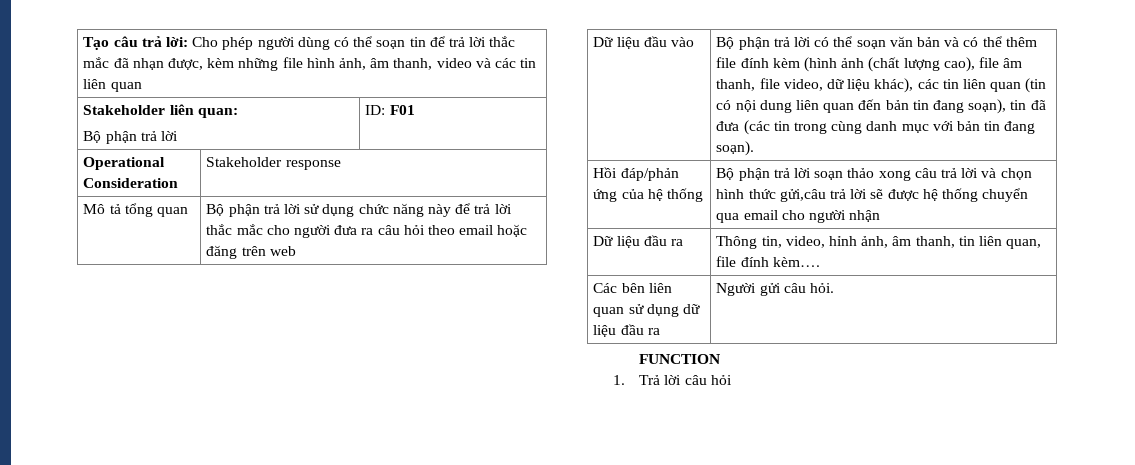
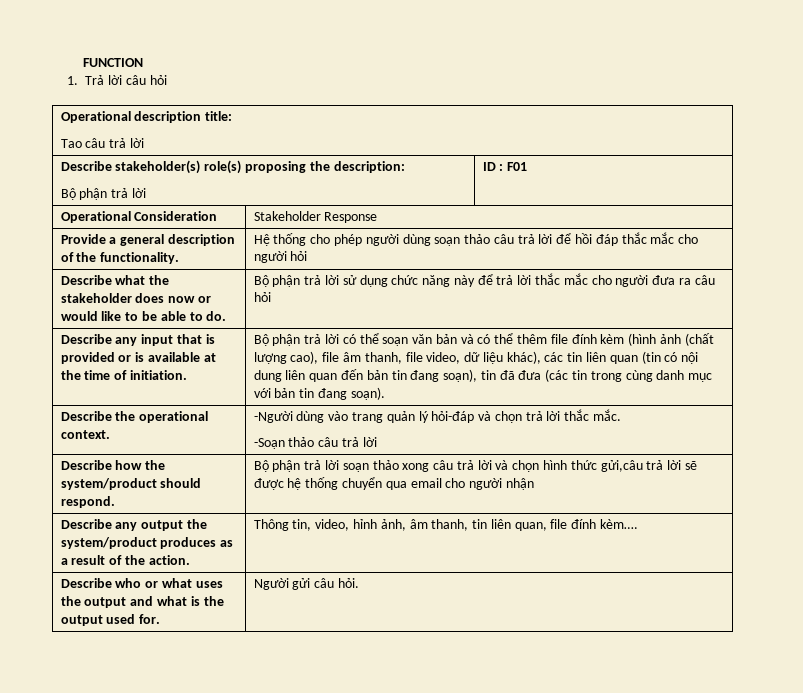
[83,36,516,50] [83,57,537,71] [83,79,142,92] [83,104,238,118] Tạo câu trả lời: Cho phép người dùng có thể soạn tin để trả lời thắc mắc đã nhạn được, kèm những file hình ảnh, âm thanh, video và các tin liên quan // Stakeholder liên quan: -> [82,58,143,67] [67,75,167,85] [60,111,233,123] [60,138,144,148] [60,160,405,174] FUNCTION // 1. Trả lời câu hỏi // Operational description title: // Tao câu trả lời // Describe stakeholder(s) role(s) proposing the description:
[365,105,386,115] ID: -> [482,162,504,171] ID :
[285,160,341,170] [83,203,189,217] response // Mô tả tổng quan -> [324,212,378,223] [60,234,235,246] [60,252,180,264] [253,232,699,246] [253,251,308,263] [60,275,170,285] [60,293,211,303] [60,311,227,321] Response // Provide a general description of the functionality. | Hệ thống cho phép người dùng soạn thảo câu trả lời để hồi đáp thắc mắc cho người hỏi // Describe what the stakeholder does now or would like to be able to do.
[427,224,528,237] [206,245,296,259] [593,36,695,49] theo email hoặc đăng trên web // Dữ liệu đầu vào -> [60,334,215,346] [60,352,216,364] [60,370,187,380] // Describe any input that is provided or is available at the time of initiation.
[593,167,679,181] [593,188,704,202] Hồi đáp/phản ứng của hệ thống -> [60,411,209,423] [60,430,110,439] [253,409,621,423] [253,437,377,449] [60,460,166,470] [60,478,202,490] [60,496,115,508] Describe the operational context. | -Người dùng vào trang quản lý hỏi-đáp và chọn trả lời thắc mắc. // -Soạn thảo câu trả lời // Describe how the system/product should respond.
[593,235,684,248] Dữ liệu đầu ra -> [60,519,207,531] [60,537,234,549] [60,555,190,565] Describe any output the system/product produces as a result of the action.
[593,283,672,293] [593,304,701,317] [593,324,660,337] [716,283,835,296] [639,354,721,364] [613,375,732,385] Các bên liên quan sử dụng dữ liệu đầu ra | Người gửi câu hỏi. // FUNCTION // 1. Trả lời câu hỏi -> [60,578,223,588] [60,596,224,608] [60,614,161,626] [253,578,359,590] Describe who or what uses the output and what is the output used for. | Người gửi câu hỏi.

